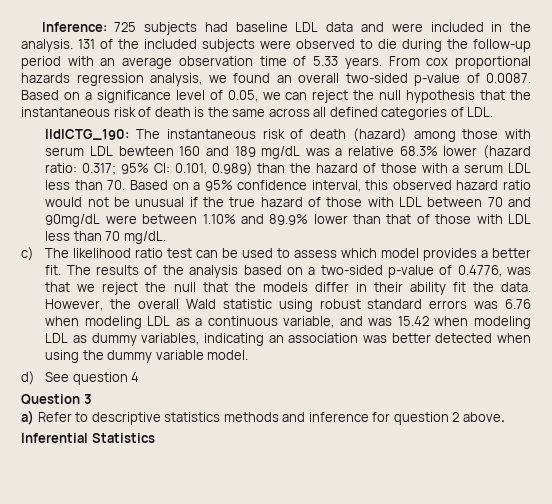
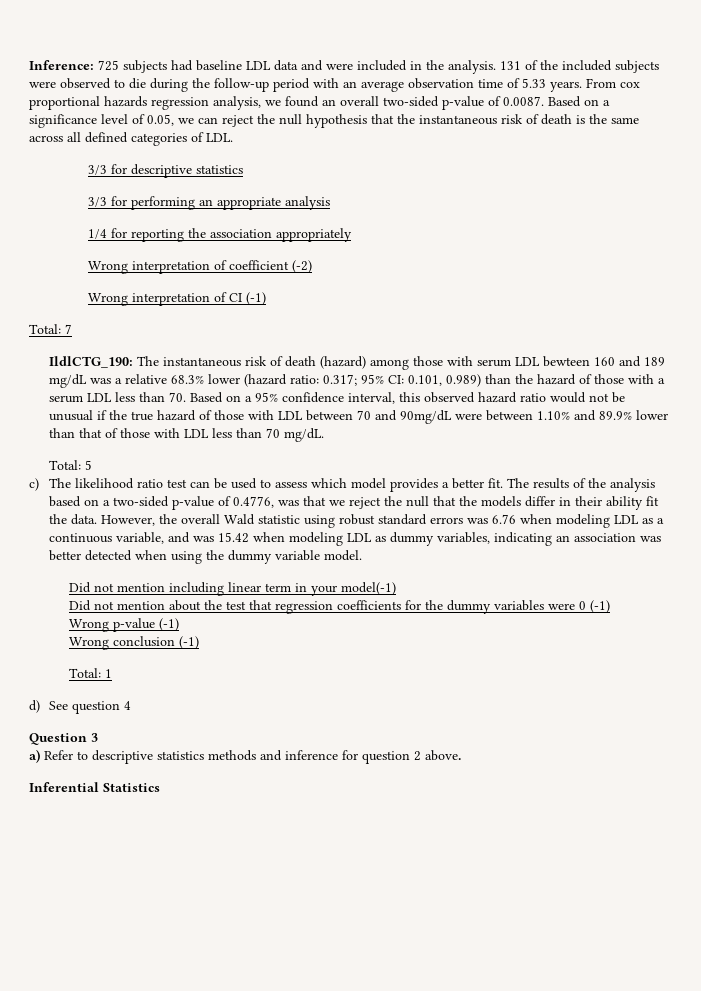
(494, 112) none -> [88,164,244,178] [88,196,331,210] [88,228,353,242] [88,260,313,274] [88,292,267,306] [29,324,72,334] // 3/3 for descriptive statistics // 3/3 for performing an appropriate analysis // 1/4 for reporting the association appropriately // Wrong interpretation of coefficient (-2) // Wrong interpretation of CI (-1) // Total: 7
(166, 237) none -> [48,460,92,470] // Total: 5
(249, 355) none -> [68,582,396,596] [68,600,610,614] [68,618,179,632] [68,636,199,650] [68,668,112,678] // Did not mention including linear term in your model(-1) // Did not mention about the test that regression coefficients for the dummy variables were 0 (-1) // Wrong p-value (-1) // Wrong conclusion (-1) // Total: 1

